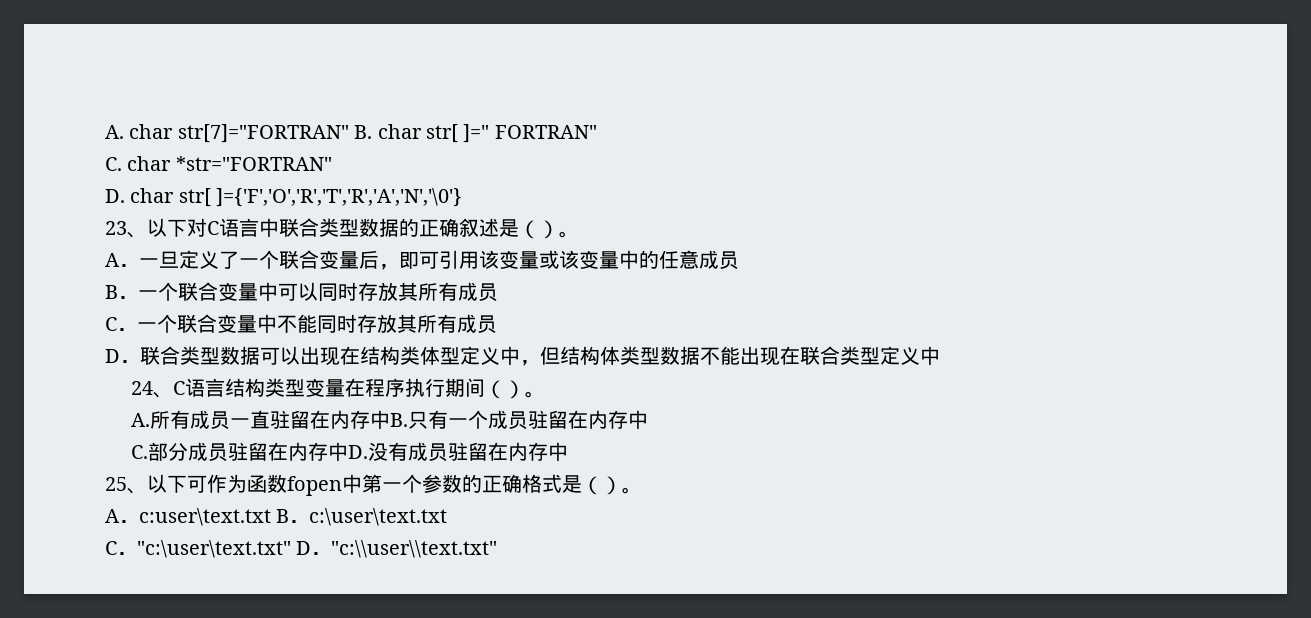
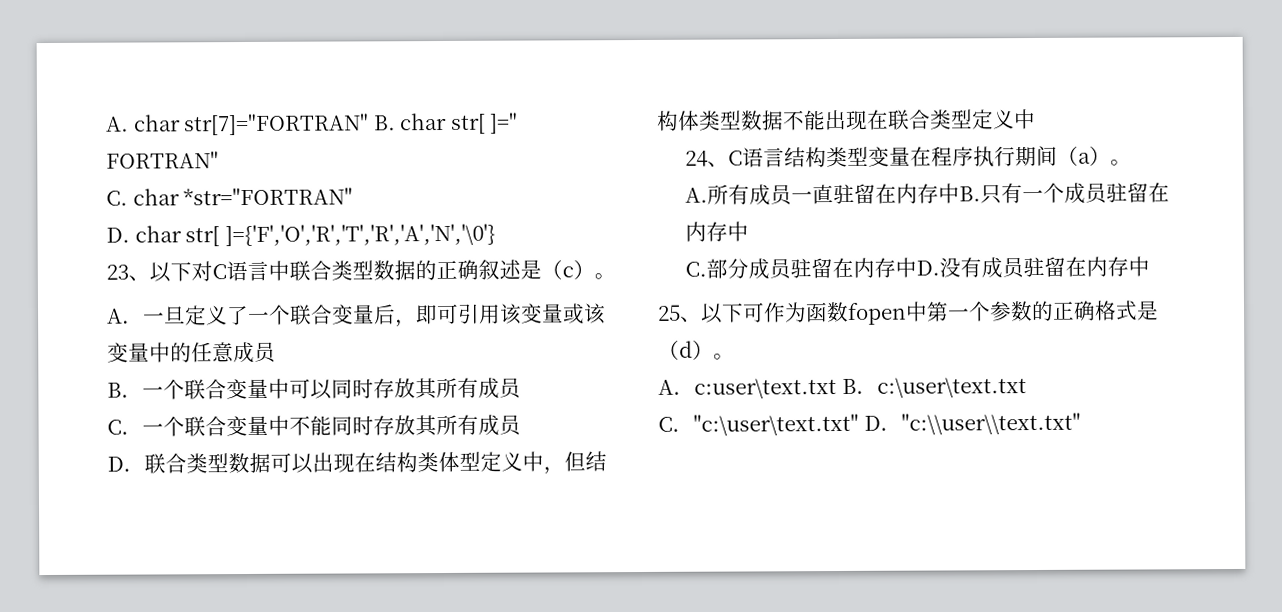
(539, 229) none -> [562,266,574,278] c
(506, 389) none -> [1078,152,1092,164] a
(602, 485) none -> [679,340,693,358] d

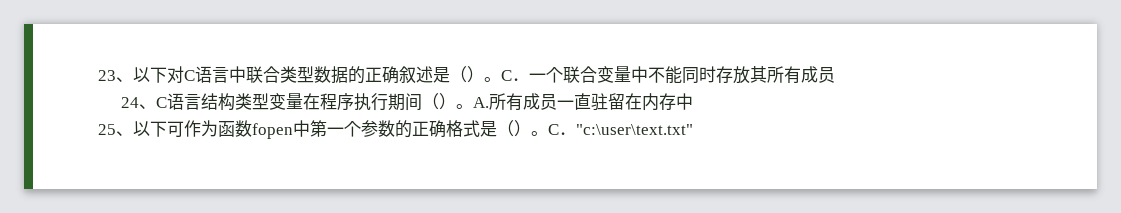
[106,112,519,136] [106,151,219,169] [106,187,354,206] [106,223,496,247] A. char str[7]="FORTRAN" B. char str[ ]=" FORTRAN" // C. char *str="FORTRAN" // D. char str[ ]={'F','O','R','T','R','A','N','\0'} // -> (98, 75) none
[562,259,616,280] [107,303,606,328] [107,341,277,364] [107,377,522,400] c）。 // A．一旦定义了一个联合变量后，即可引用该变量或该变量中的任意成员 // B．一个联合变量中可以同时存放其所有成员 // -> [467,66,501,83] ）。
[107,451,607,475] [657,109,1036,131] // D．联合类型数据可以出现在结构类体型定义中，但结构体类型数据不能出现在联合类型定义中 -> (835, 75) none
[1078,145,1133,166] a）。 // -> [439,93,474,110] ）。
[959,182,1171,205] [685,221,750,242] [685,256,1151,280] B.只有一个成员驻留在内存中 // C.部分成员驻留在内存中D.没有成员驻留在内存中 -> (694, 101) none
[679,339,735,360] [658,377,1027,399] [658,412,1081,436] d）。 // A．c:user\text.txt B．c:\user\text.txt // C．"c:\user\text.txt" D．"c:\\user\\text.txt" -> [514,120,693,137] ）。C．"c:\user\text.txt"

